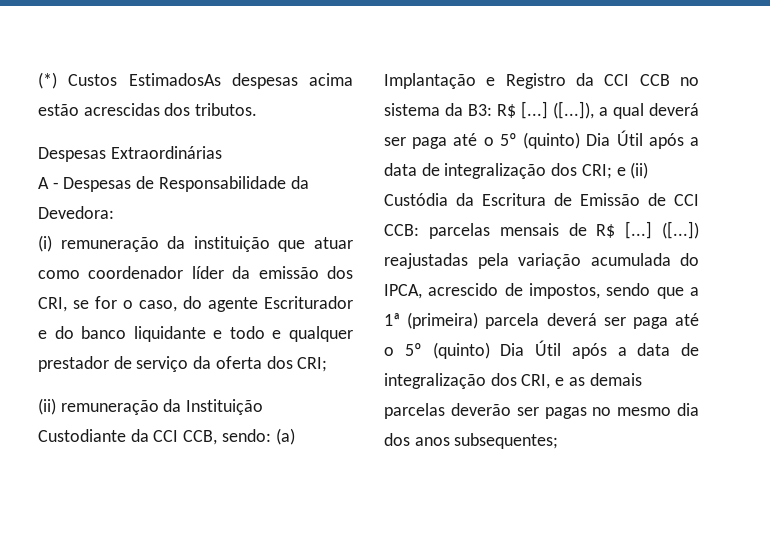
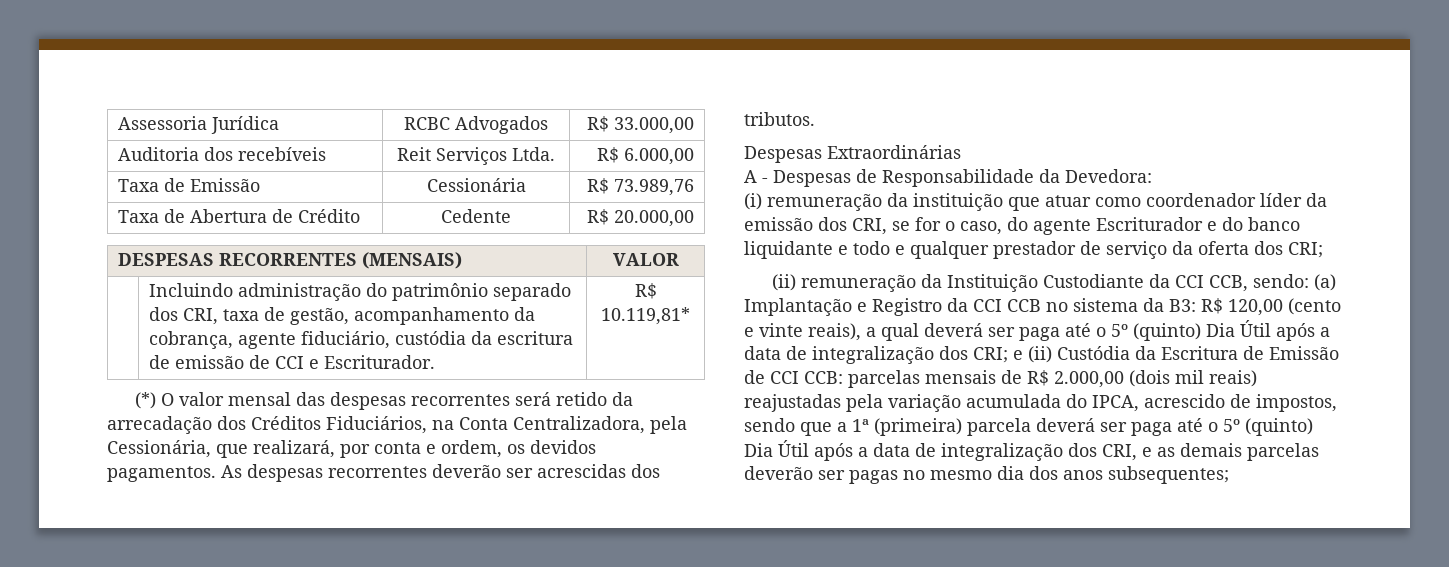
[38,72,353,89] [38,104,79,116] (*) Custos EstimadosAs despesas acima estão -> [118,116,280,134] [404,116,548,134] [586,116,694,134] [118,147,327,161] [397,147,555,165] [596,147,694,165] [118,178,261,192] [426,178,526,192] [586,178,694,196] [118,209,361,223] [441,209,511,223] [586,209,694,227] [118,252,463,269] [612,253,679,266] [149,283,572,301] [149,307,536,325] [149,331,574,349] [149,355,436,369] [634,283,657,299] [601,307,690,325] [135,392,634,410] [107,416,687,434] [107,440,596,458] [107,464,533,482] Assessoria Jurídica | RCBC Advogados | R$ 33.000,00 // Auditoria dos recebíveis | Reit Serviços Ltda. | R$ 6.000,00 // Taxa de Emissão | Cessionária | R$ 73.989,76 // Taxa de Abertura de Crédito | Cedente | R$ 20.000,00 // DESPESAS RECORRENTES (MENSAIS) | VALOR // | Incluindo administração do patrimônio separado dos CRI, taxa de gestão, acompanhamento da cobrança, agente fiduciário, custódia da escritura de emissão de CCI e Escriturador. | R$ 10.119,81* // (*) O valor mensal das despesas recorrentes será retido da arrecadação dos Créditos Fiduciários, na Conta Centralizadora, pela Cessionária, que realizará, por conta e ordem, os devidos pagamentos. As despesas recorrentes deverão ser
[521,101,594,119] [...] ([...]), -> [1228,298,1341,316] [744,323,861,341] 120,00 (cento e vinte reais),
[625,221,699,239] [...] ([...]) -> [1054,370,1257,388] 2.000,00 (dois mil reais)

